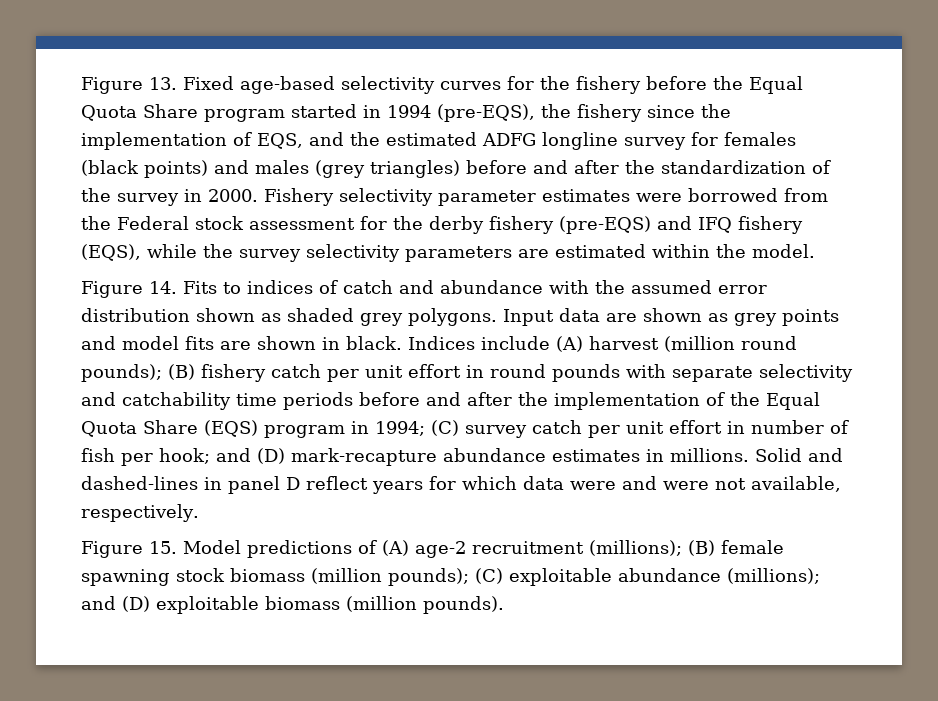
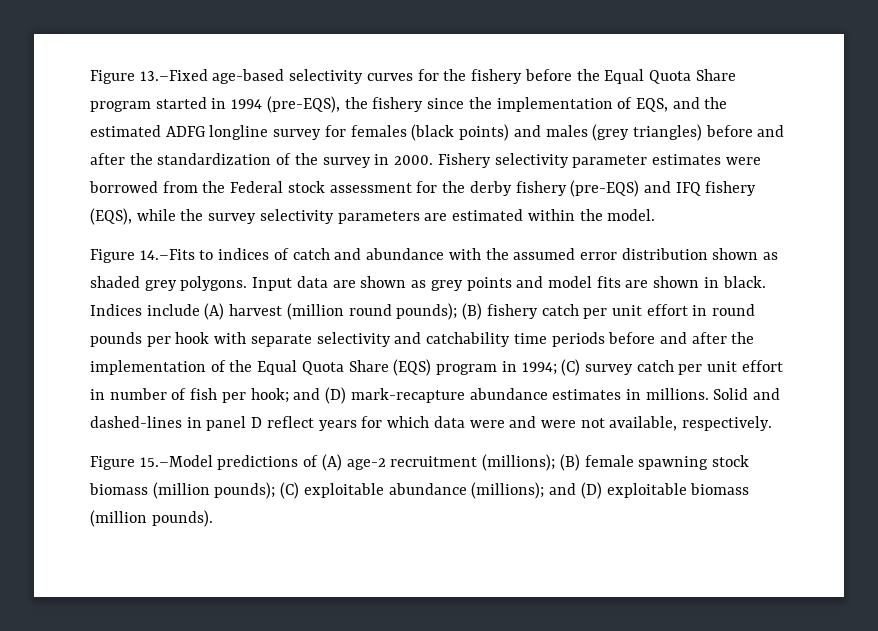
[81,76,234,94] Figure 13. Fixed -> [90,69,208,84] Figure 13.–Fixed
[149,281,217,294] 14. Fits -> [139,249,195,260] 14.–Fits
(620, 373) none -> [146,332,210,347] per hook
[149,540,241,554] 15. Model -> [139,455,213,467] 15.–Model

